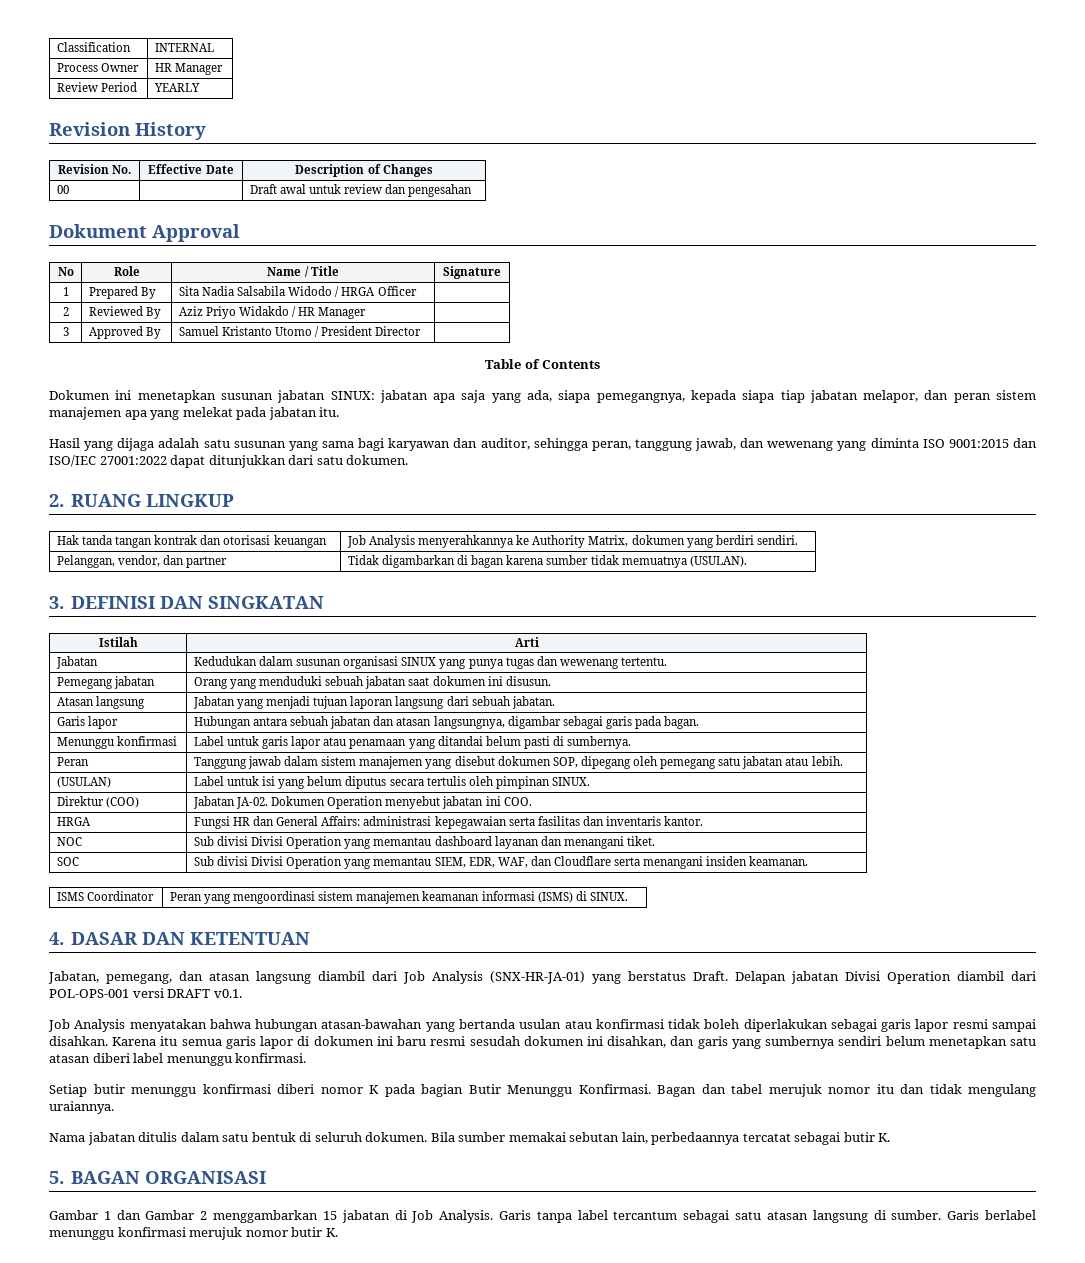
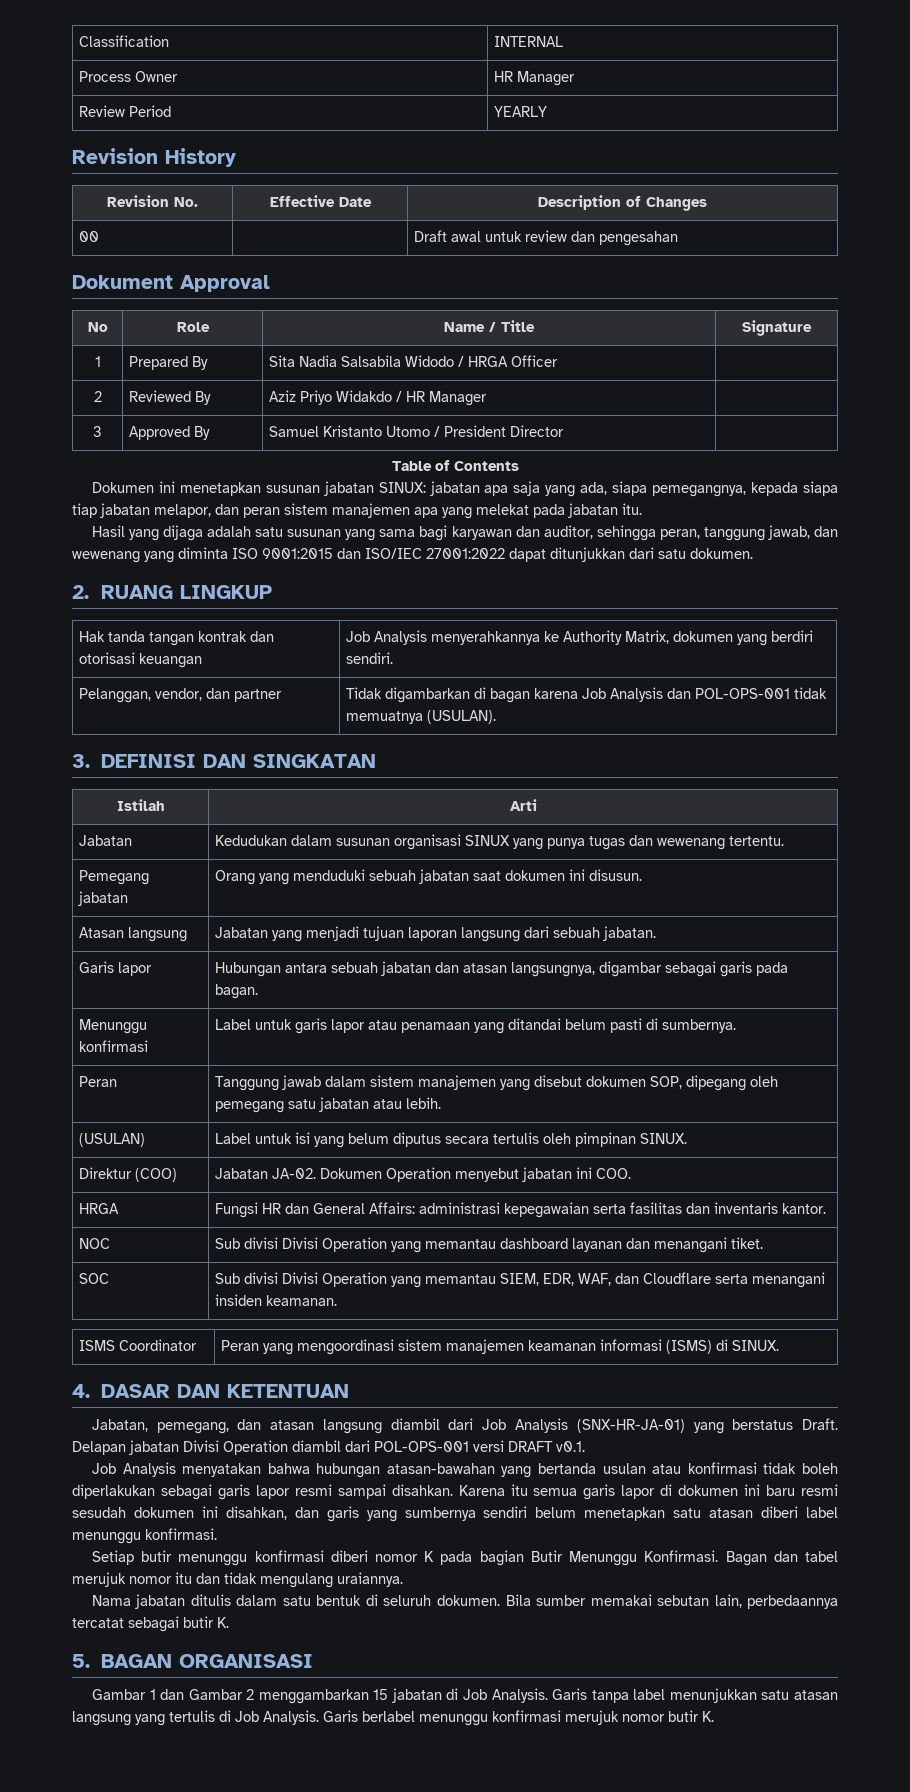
[546,555,589,565] sumber -> [582,687,791,702] Job Analysis dan POL-OPS-001
[613,1210,730,1223] tercantum sebagai -> [669,1688,757,1703] menunjukkan
[873,1210,942,1220] di sumber. -> [135,1710,319,1726] yang tertulis di Job Analysis.

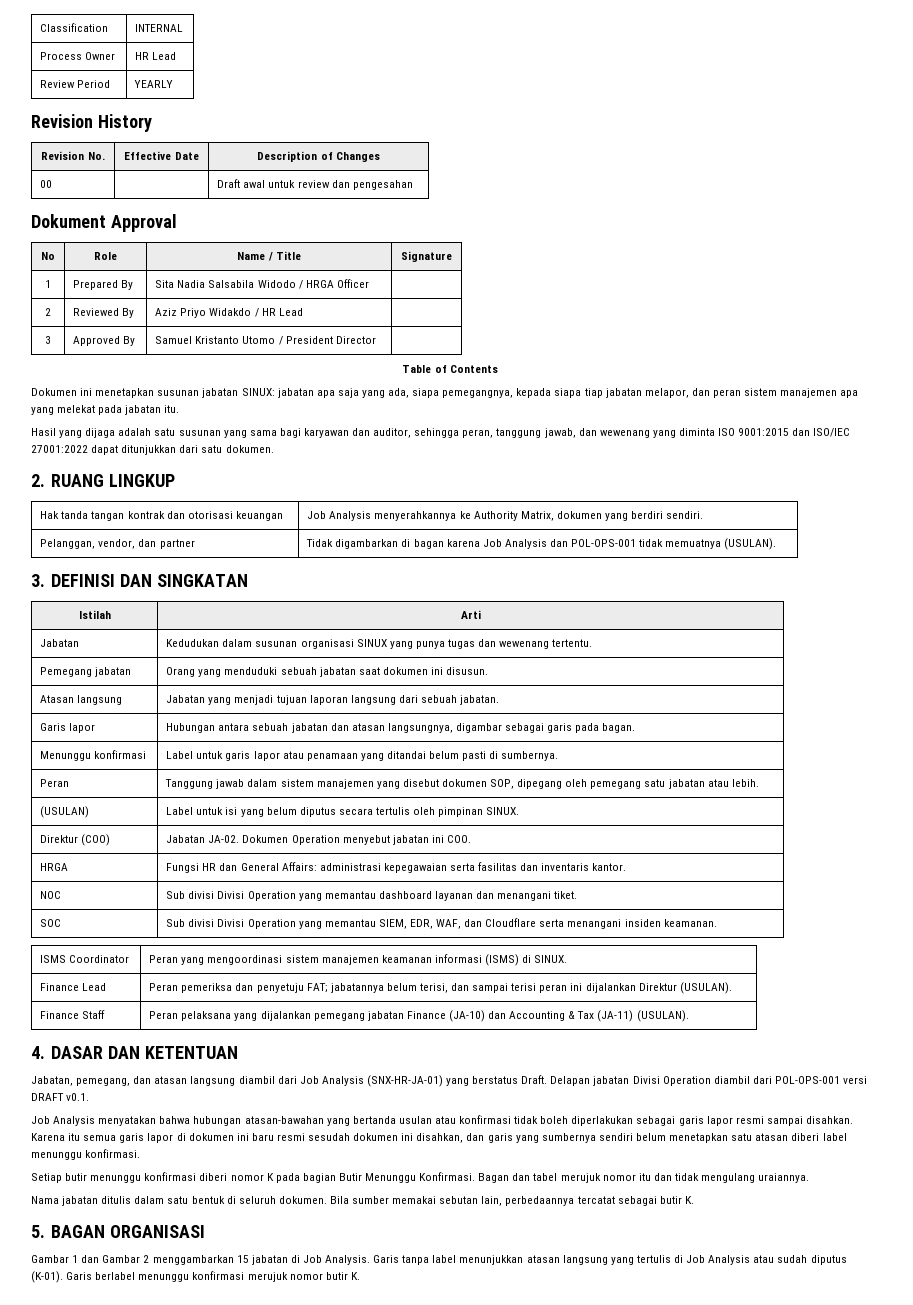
[517,71,576,86] Manager -> [152,52,177,60] Lead
[429,391,488,406] Manager -> [278,308,303,316] Lead
(780, 1345) none -> [40,983,107,991] [149,982,732,994] [40,1010,106,1019] [149,1010,689,1022] // Finance Lead | Peran pemeriksa dan penyetuju FAT; jabatannya belum terisi, dan sampai terisi peran ini dijalankan Direktur (USULAN). // Finance Staff | Peran pelaksana yang dijalankan pemegang jabatan Finance (JA-10) dan Accounting & Tax (JA-11) (USULAN).
[761,1690,790,1700] satu -> (524, 1260) none
[263,1710,319,1725] Analysis. -> [708,1255,847,1265] [31,1271,63,1283] Analysis atau sudah diputus (K-01).

